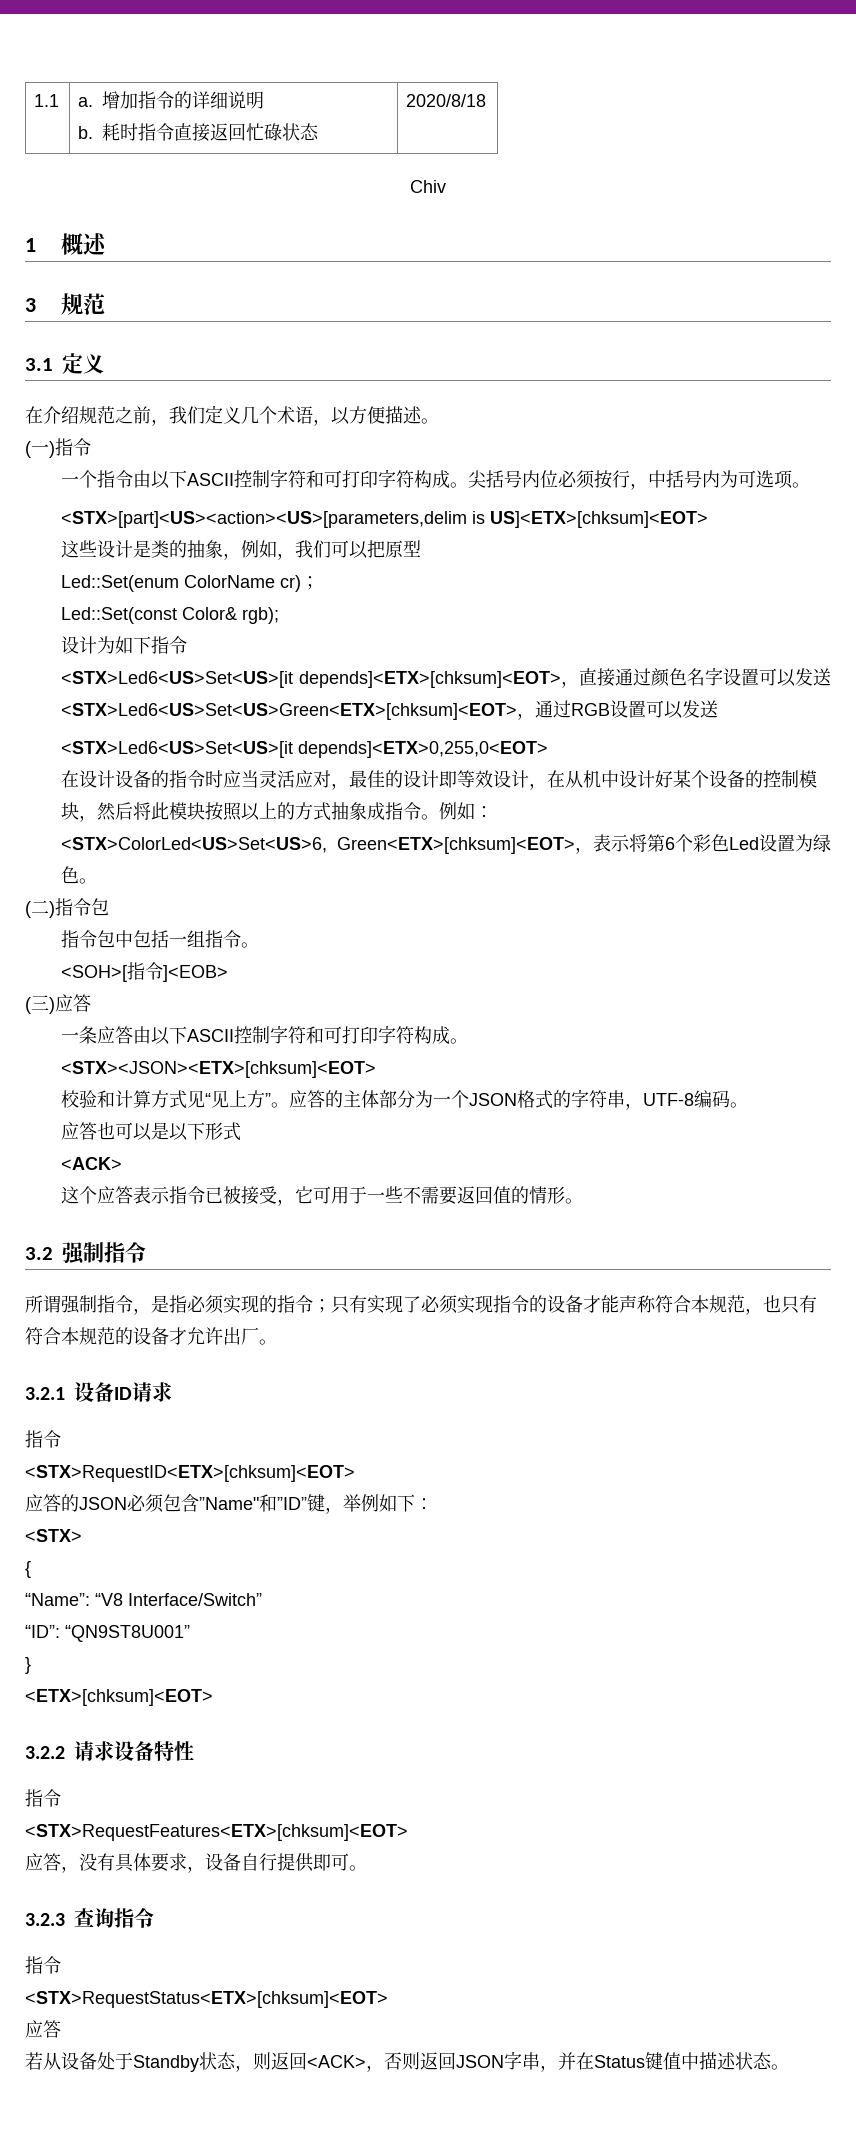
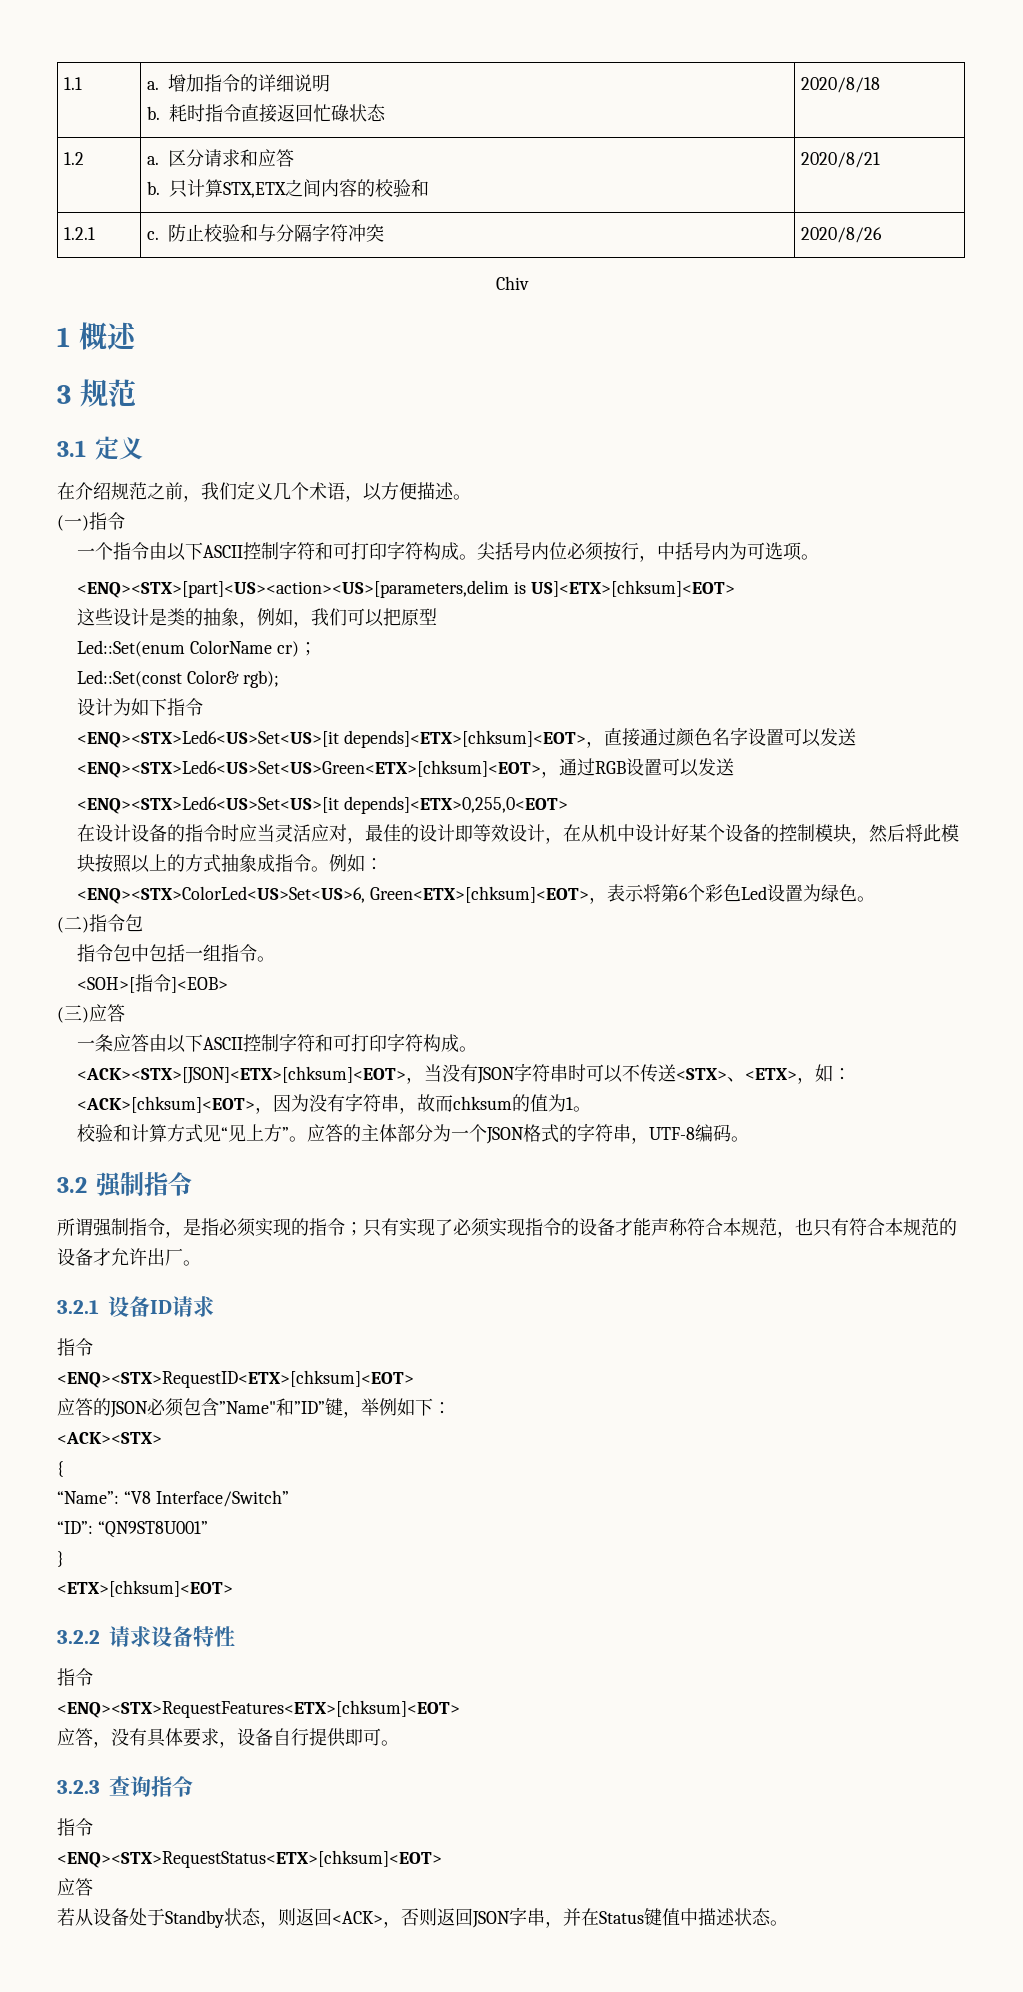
(487, 100) none -> [64,152,85,165] [147,149,295,167] [147,179,430,198] [801,152,881,168] [64,227,96,240] [147,223,385,242] [801,227,883,243] // 1.2 | a.区分请求和应答 // b.只计算STX,ETX之间内容的校验和 | 2020/8/21 // 1.2.1 | c.防止校验和与分隔字符冲突 | 2020/8/26
[60,511,467,528] <STX>[part]<US><action><US>[parameters,delim -> [76,580,509,598] <ENQ><STX>[part]<US><action><US>[parameters,delim
[60,671,293,688] <STX>Led6<US>Set<US>[it -> [76,730,339,748] <ENQ><STX>Led6<US>Set<US>[it
[60,703,517,720] <STX>Led6<US>Set<US>Green<ETX>[chksum]<EOT> -> [76,760,541,778] <ENQ><STX>Led6<US>Set<US>Green<ETX>[chksum]<EOT>
[60,741,293,758] <STX>Led6<US>Set<US>[it -> [76,796,339,814] <ENQ><STX>Led6<US>Set<US>[it
[60,837,327,853] <STX>ColorLed<US>Set<US>6, -> [76,886,365,904] <ENQ><STX>ColorLed<US>Set<US>6,
[60,1061,376,1078] <STX><JSON><ETX>[chksum]<EOT> -> [76,1063,851,1084] [76,1093,591,1114] <ACK><STX>[JSON]<ETX>[chksum]<EOT>，当没有JSON字符串时可以不传送<STX>、<ETX>，如：<ACK>[chksum]<EOT>，因为没有字符串，故而chksum的值为1。
[60,1122,241,1141] [60,1157,122,1170] [60,1186,583,1206] // 应答也可以是以下形式 // <ACK> // 这个应答表示指令已被接受，它可用于一些不需要返回值的情形。 -> (749, 1139) none
[25,1465,355,1482] <STX>RequestID<ETX>[chksum]<EOT> -> [57,1370,414,1388] <ENQ><STX>RequestID<ETX>[chksum]<EOT>
[25,1529,82,1542] <STX> -> [57,1432,162,1444] <ACK><STX>
[25,1824,408,1841] <STX>RequestFeatures<ETX>[chksum]<EOT> -> [57,1700,460,1718] <ENQ><STX>RequestFeatures<ETX>[chksum]<EOT>
[25,1991,388,2008] <STX>RequestStatus<ETX>[chksum]<EOT> -> [57,1850,442,1868] <ENQ><STX>RequestStatus<ETX>[chksum]<EOT>

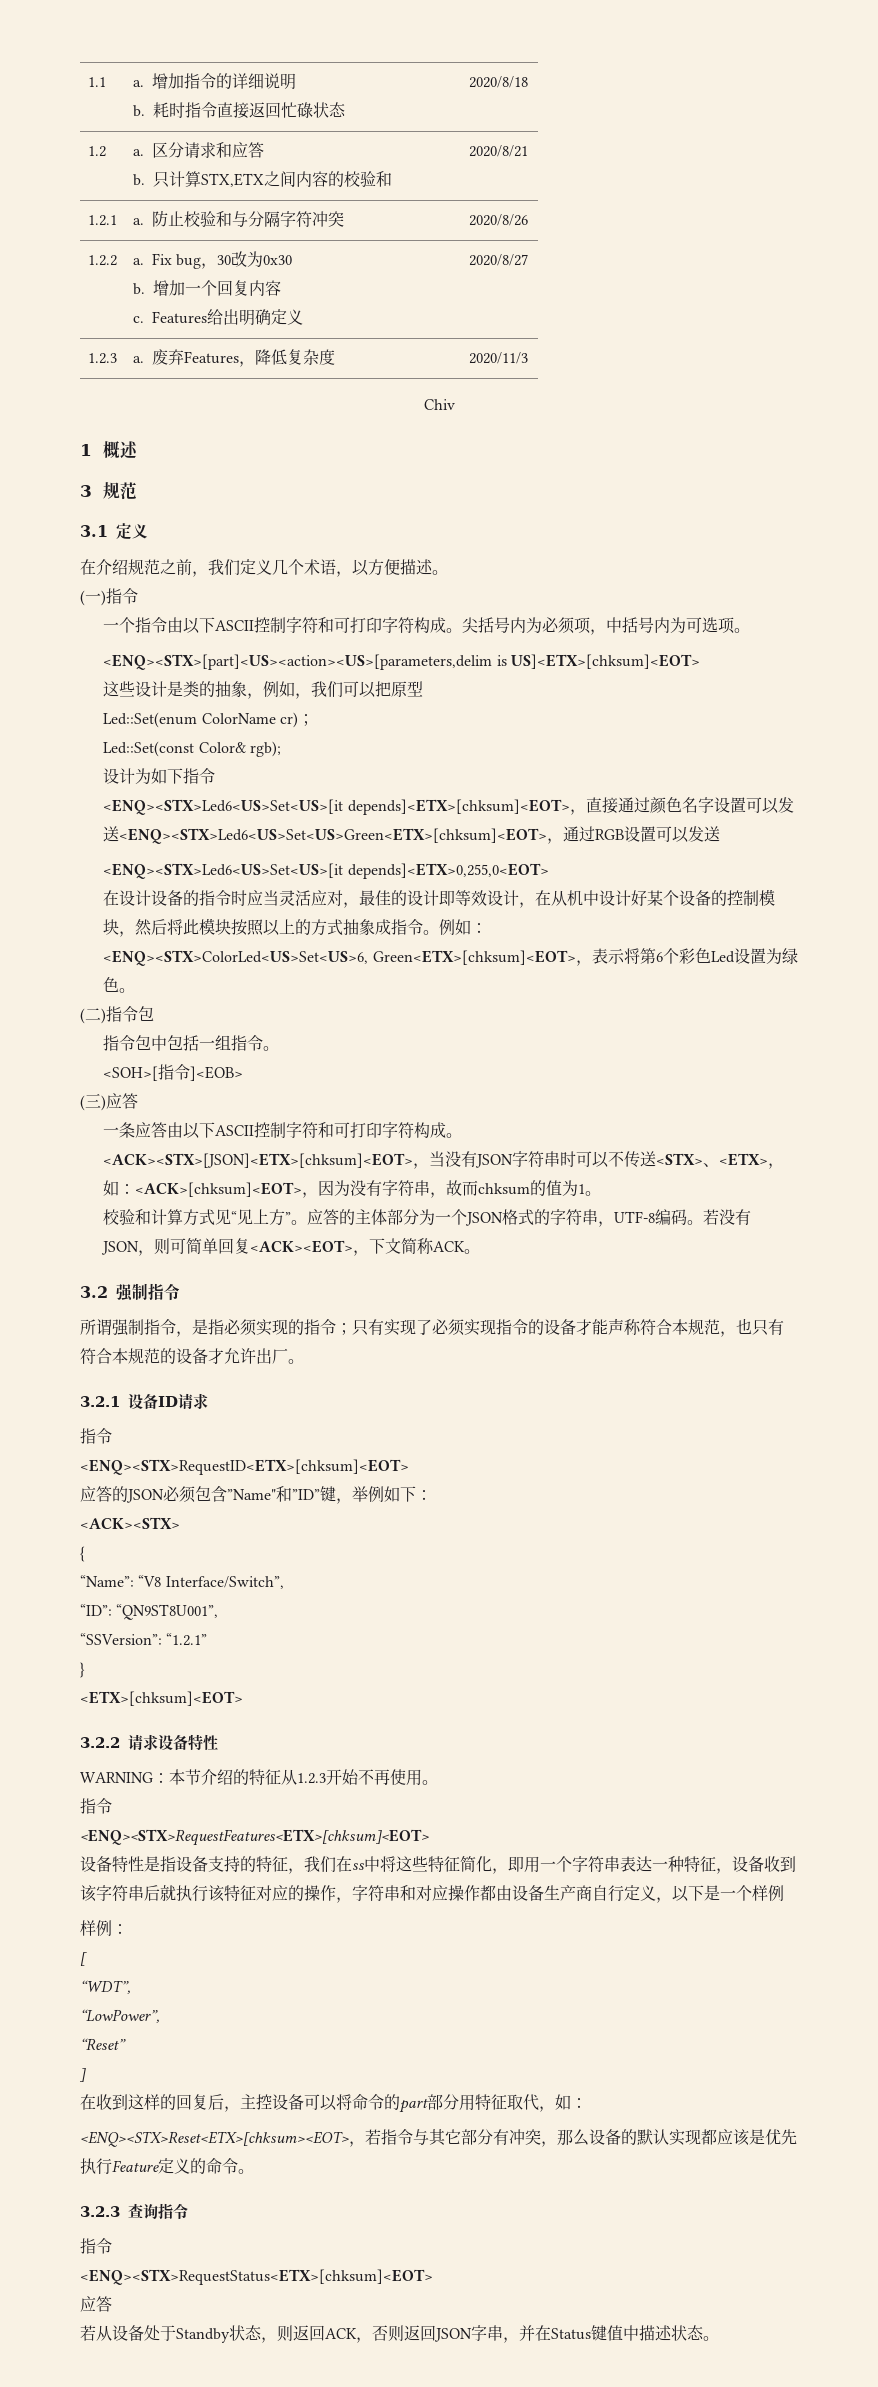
[147,231,160,240] c. -> [132,218,144,225] a.
(883, 235) none -> [87,255,117,266] [132,251,292,269] [132,280,281,296] [132,309,303,326] [468,254,528,266] [87,353,117,364] [132,349,335,367] [468,352,528,364] // 1.2.2 | a. Fix bug，30改为0x30 // b.增加一个回复内容 // c. Features给出明确定义 | 2020/8/27 // 1.2.3 | a.废弃Features，降低复杂度 | 2020/11/3
[548,542,639,561] 位必须按行 -> [526,617,592,634] 为必须项
(749, 1139) none -> [703,1209,752,1225] [101,1238,481,1256] 若没有JSON，则可简单回复<ACK><EOT>，下文简称ACK。
[155,1490,289,1507] Interface/Switch” -> [165,1576,284,1589] Interface/Switch”,
[97,1521,208,1538] “QN9ST8U001” -> [116,1604,219,1620] [80,1633,208,1646] “QN9ST8U001”, // “SSVersion”: “1.2.1”
[57,1668,93,1686] [57,1700,460,1718] [57,1728,381,1748] 指令 // <ENQ><STX>RequestFeatures<ETX>[chksum]<EOT> // 应答，没有具体要求，设备自行提供即可 -> [80,1769,438,1786] [80,1798,112,1814] [80,1829,429,1846] [80,1856,796,1874] [80,1885,784,1903] [80,1920,128,1936] [80,1952,87,1966] [80,1980,131,1994] [80,2009,160,2023] [80,2038,126,2050] [79,2068,86,2082] [80,2094,587,2113] [80,2129,797,2147] [80,2158,238,2175] WARNING：本节介绍的特征从1.2.3开始不再使用。 // 指令 // <ENQ><STX>RequestFeatures<ETX>[chksum]<EOT> // 设备特性是指设备支持的特征，我们在ss中将这些特征简化，即用一个字符串表达一种特征，设备收到该字符串后就执行该特征对应的操作，字符串和对应操作都由设备生产商自行定义，以下是一个样例 // 样例： // [ // “WDT”, // “LowPower”, // “Reset” // ] // 在收到这样的回复后，主控设备可以将命令的part部分用特征取代，如： // <ENQ><STX>Reset<ETX>[chksum><EOT>，若指令与其它部分有冲突，那么设备的默认实现都应该是优先执行Feature定义的命令
[332,1911,383,1924] <ACK> -> [325,2328,357,2339] ACK

